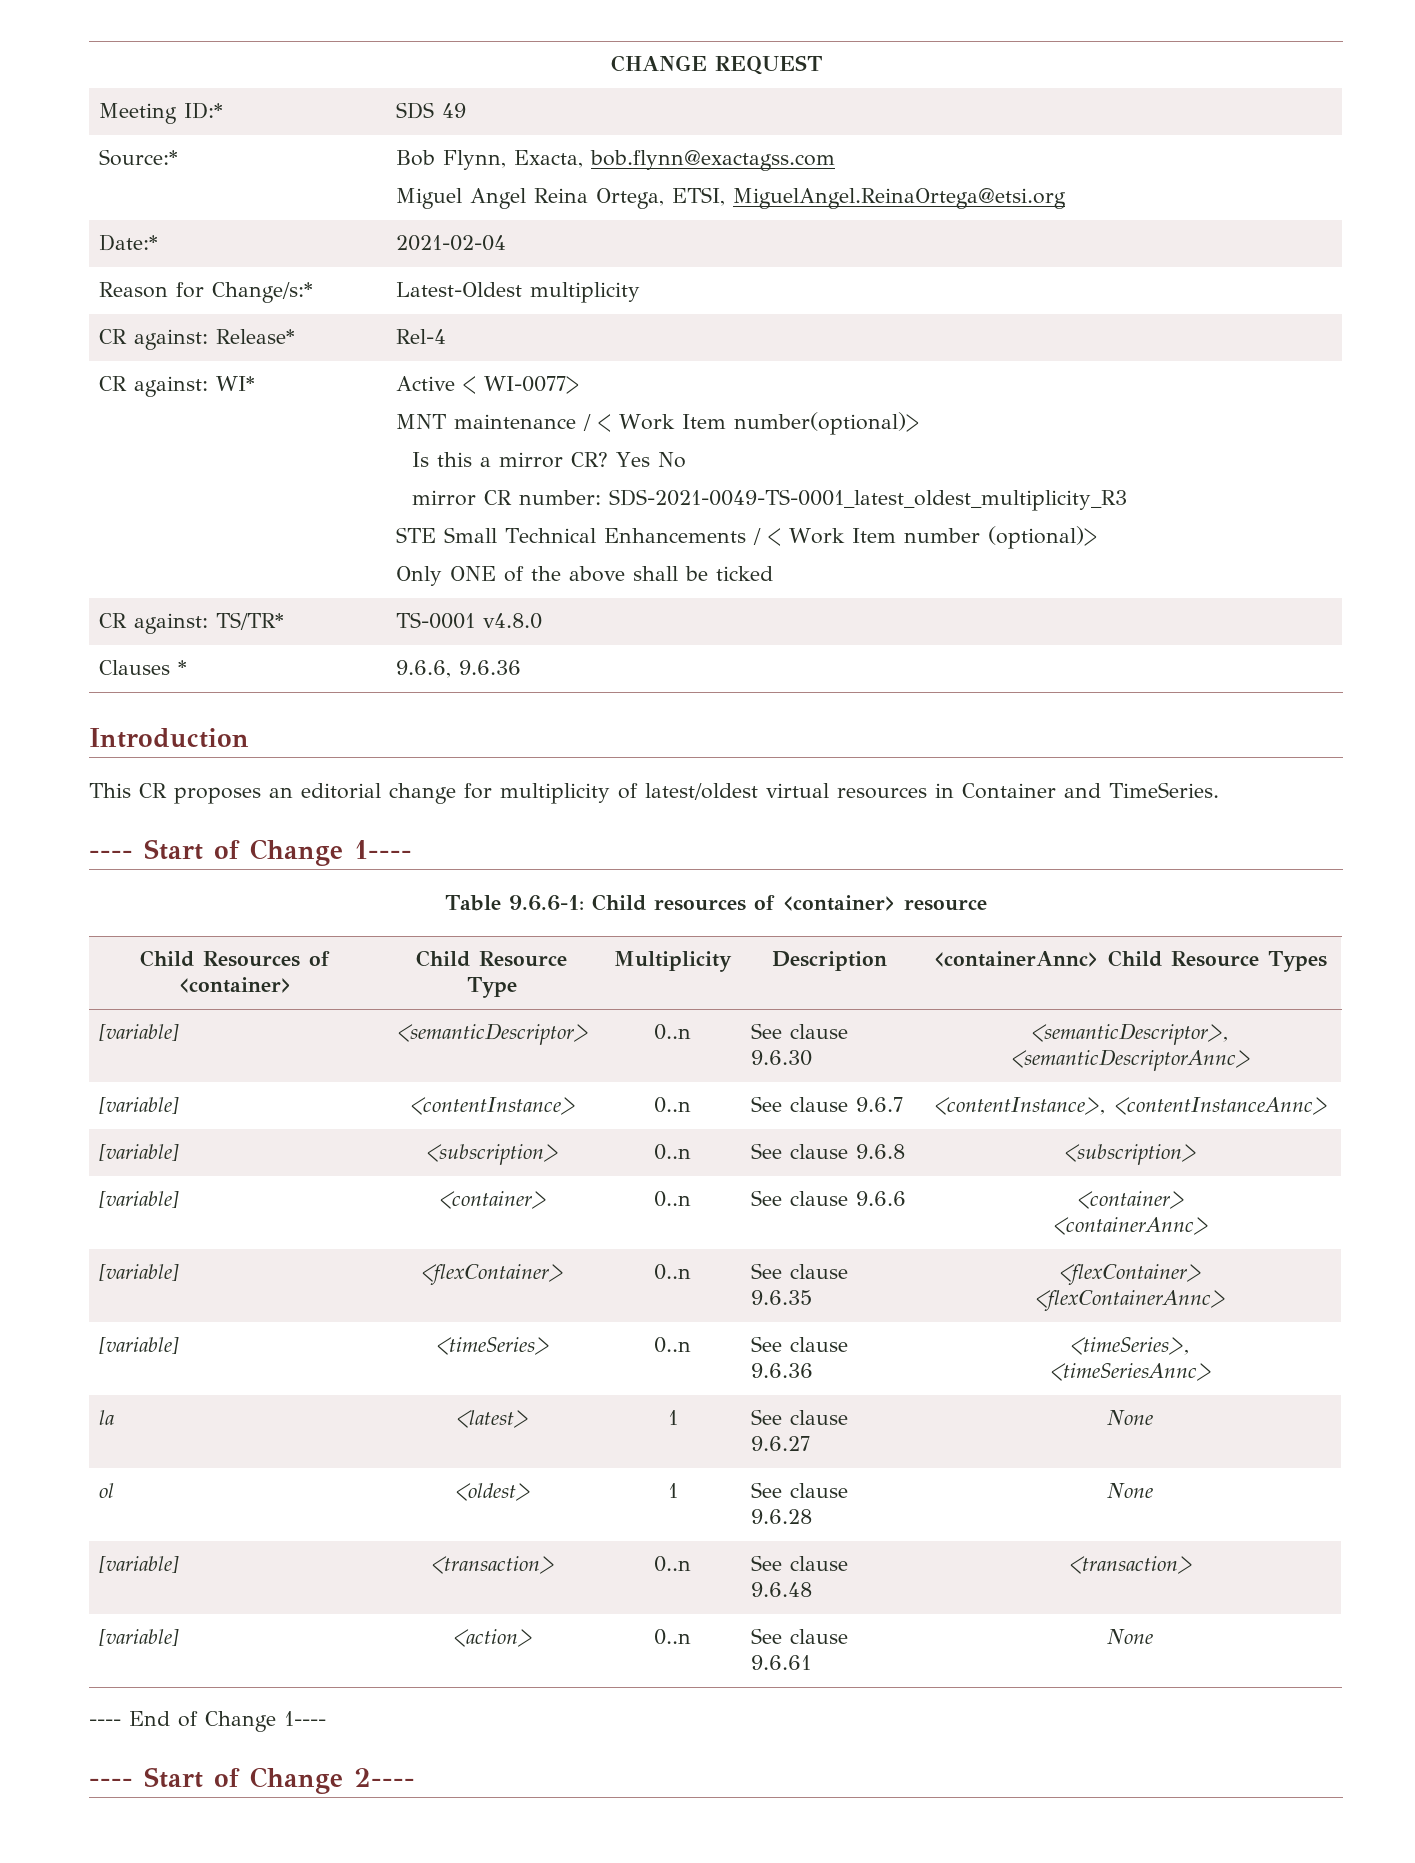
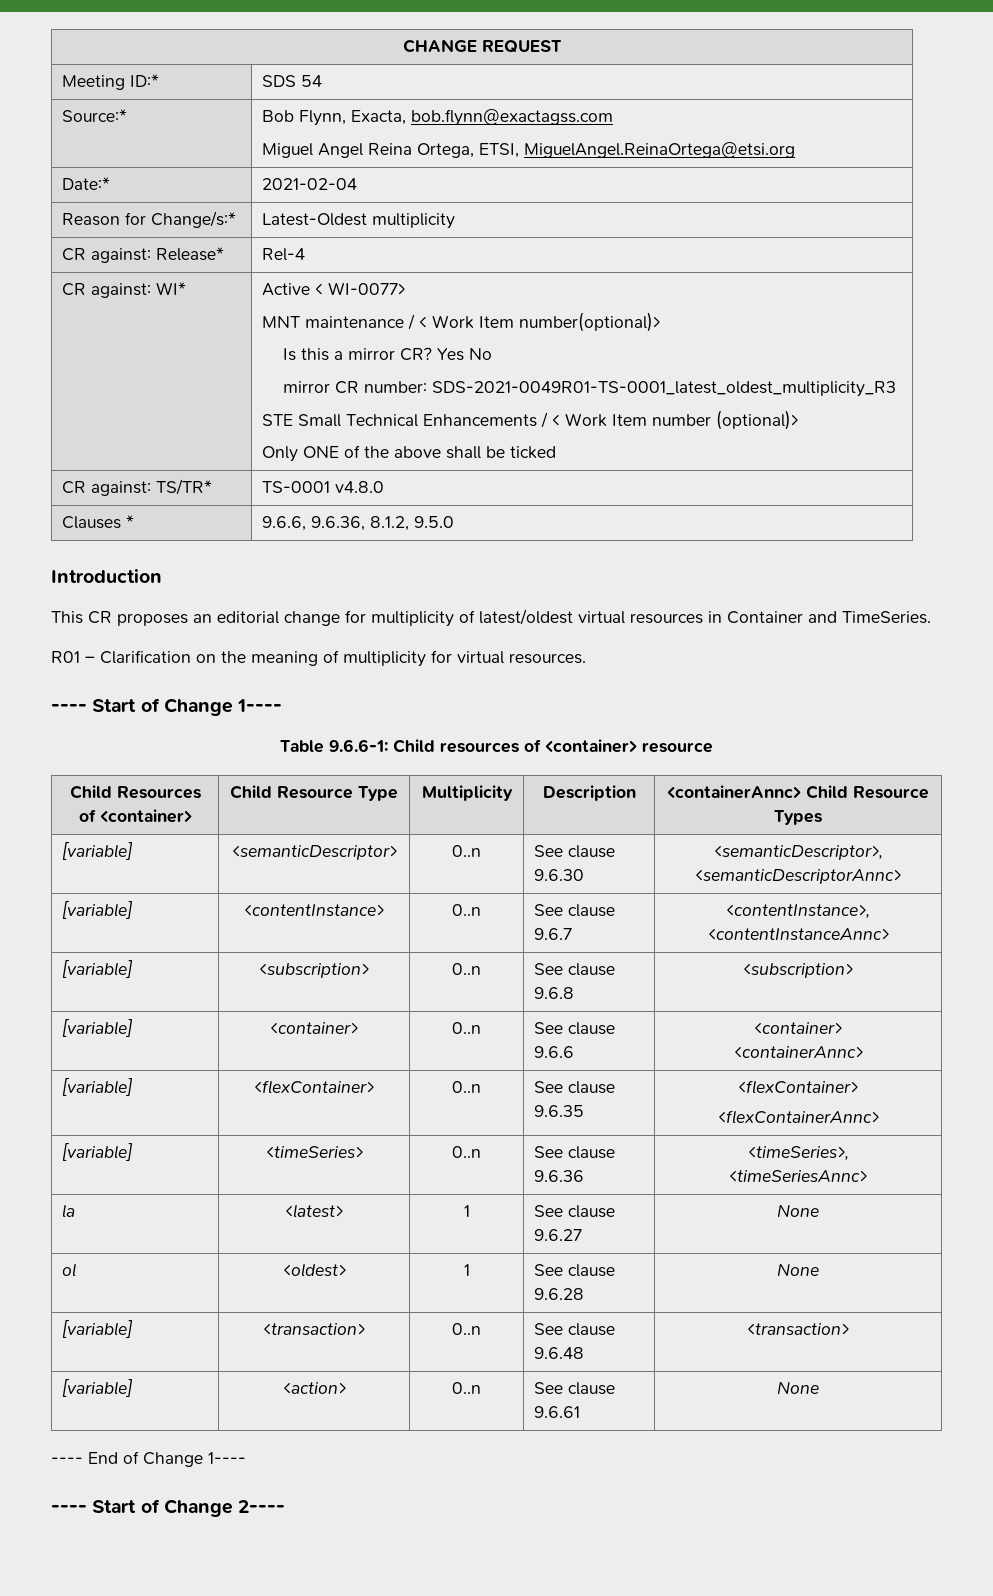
[441,103,466,118] 49 -> [301,75,323,87] 54
[608,489,1127,511] SDS-2021-0049-TS-0001_latest_oldest_multiplicity_R3 -> [431,381,896,397] SDS-2021-0049R01-TS-0001_latest_oldest_multiplicity_R3
[458,660,521,675] 9.6.36 -> [311,516,455,531] 9.6.36, 8.1.2, 9.5.0
(1219, 790) none -> [51,650,586,667] // R01 – Clarification on the meaning of multiplicity for virtual resources.

